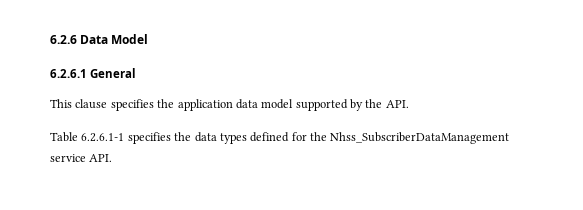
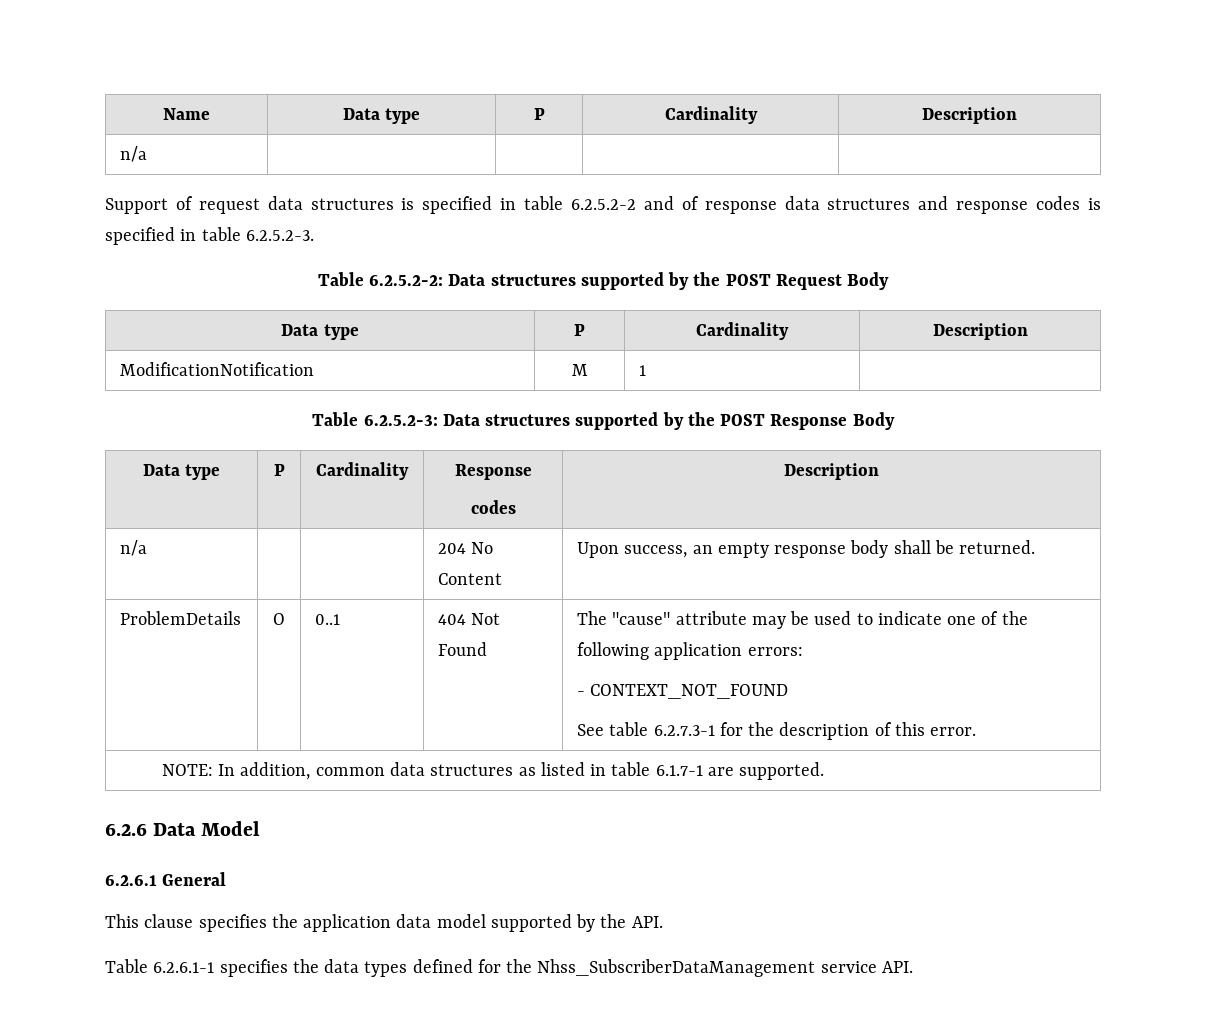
(50, 39) none -> [163,108,210,120] [342,108,421,124] [533,108,545,120] [664,106,758,124] [922,107,1017,124] [120,146,148,162] [105,196,1102,214] [105,227,314,245] [317,272,890,290] [281,324,359,340] [574,324,585,336] [696,322,789,340] [932,323,1028,340] [120,362,315,376] [571,364,588,376] [639,365,647,376] [312,412,895,430] [142,464,221,480] [273,464,285,476] [316,462,409,480] [454,464,532,480] [470,500,516,514] [784,463,879,480] [120,540,148,556] [438,542,494,554] [438,573,503,585] [577,540,1036,558] [120,611,242,625] [273,613,285,625] [315,614,341,625] [438,613,501,625] [438,642,488,656] [577,611,1028,629] [577,642,803,660] [577,684,789,699] [577,722,977,740] [161,762,825,780] Name | Data type | P | Cardinality | Description // n/a | | | | // Support of request data structures is specified in table 6.2.5.2-2 and of response data structures and response codes is specified in table 6.2.5.2-3. // Table 6.2.5.2-2: Data structures supported by the POST Request Body // Data type | P | Cardinality | Description // ModificationNotification | M | 1 | // Table 6.2.5.2-3: Data structures supported by the POST Response Body // Data type | P | Cardinality | Response // codes | Description // n/a | | | 204 No Content | Upon success, an empty response body shall be returned. // ProblemDetails | O | 0..1 | 404 Not Found | The "cause" attribute may be used to indicate one of the following application errors: // - CONTEXT_NOT_FOUND // See table 6.2.7.3-1 for the description of this error. // NOTE: In addition, common data structures as listed in table 6.1.7-1 are supported. //

